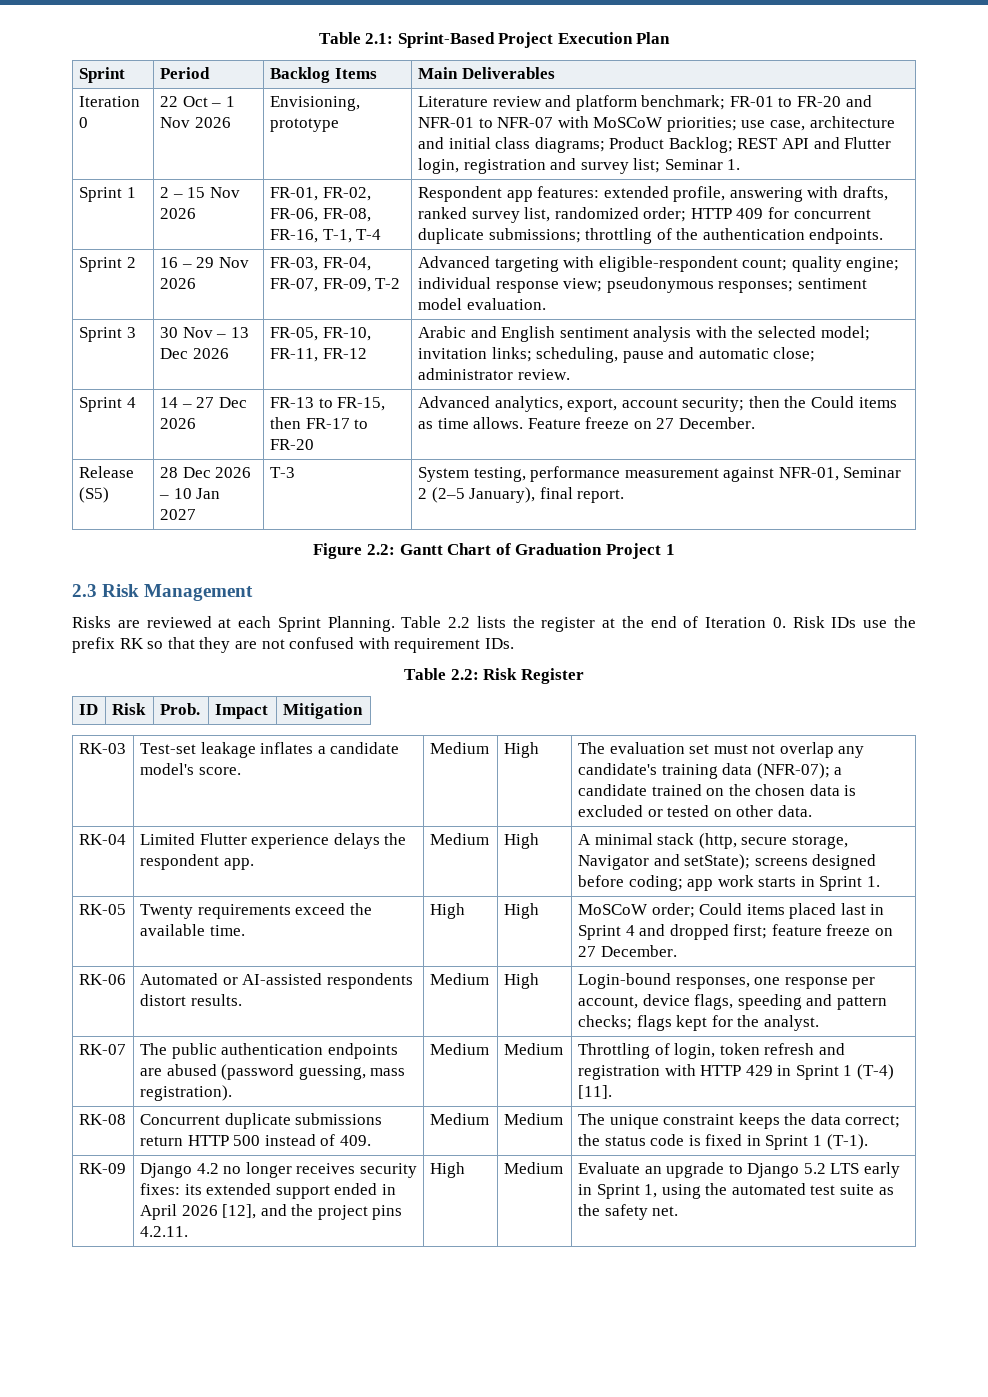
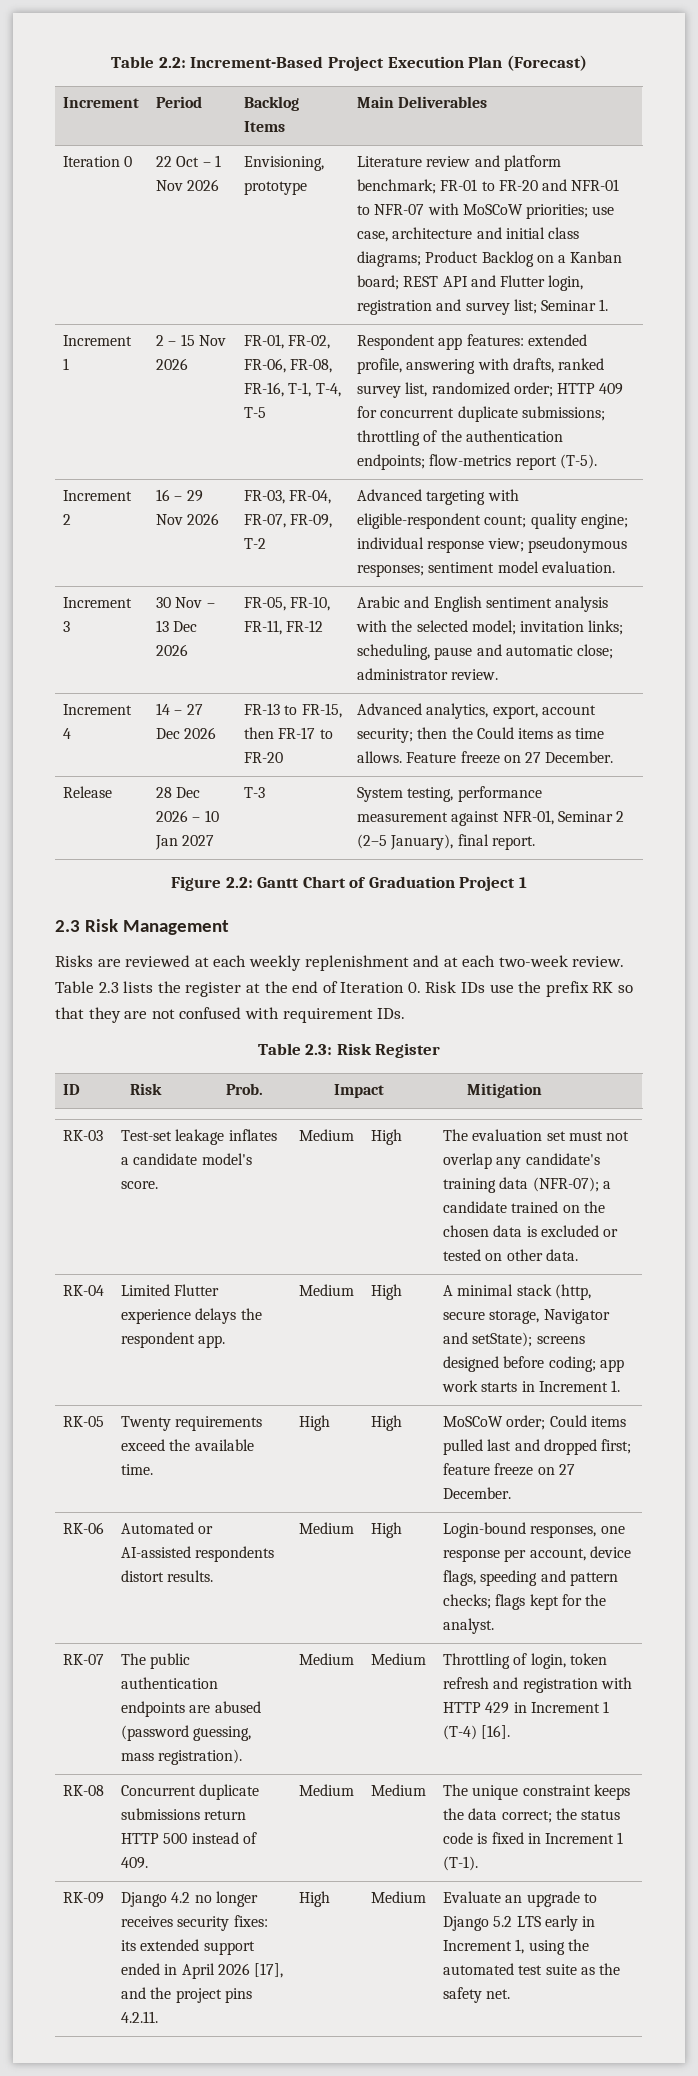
[318,32,495,48] Table 2.1: Sprint-Based -> [111,56,324,68] Table 2.2: Increment-Based
[78,67,125,83] // Sprint -> [506,55,587,71] [63,97,140,108] (Forecast) // Increment
[668,137,733,153] Backlog; -> [481,251,623,267] [357,275,400,290] Backlog on a Kanban board;
[78,187,122,202] Sprint -> [63,335,133,346] Increment
[356,229,382,240] T-4 -> [315,383,341,397] [244,407,267,418] T-4, T-5
[809,228,884,244] [78,257,122,272] endpoints. // Sprint -> [357,454,597,470] [63,490,133,501] endpoints; flow-metrics report (T-5). // Increment
[78,327,122,342] Sprint -> [63,597,133,608] Increment
[78,397,122,412] Sprint -> [63,704,133,715] Increment
[78,487,109,503] (S5) -> (113, 792) none
[277,616,471,632] Sprint Planning. Table 2.2 -> [248,955,625,971] [55,981,119,993] weekly replenishment and at each two-week review. Table 2.3
[450,669,479,680] 2.2: -> [305,1044,333,1055] 2.3:
[819,876,863,891] Sprint -> [538,1381,608,1392] Increment
[789,903,885,919] [577,925,635,940] placed last in Sprint 4 -> [443,1439,512,1455] pulled last
[795,1065,839,1080] Sprint -> [530,1702,600,1713] Increment
[577,1085,612,1099] [11]. -> [481,1725,511,1739] [16].
[765,1135,809,1150] Sprint -> [544,1833,614,1844] Increment
[222,1204,257,1219] [12], -> [253,1963,283,1978] [17],
[596,1184,640,1199] Sprint -> [443,1940,513,1951] Increment

